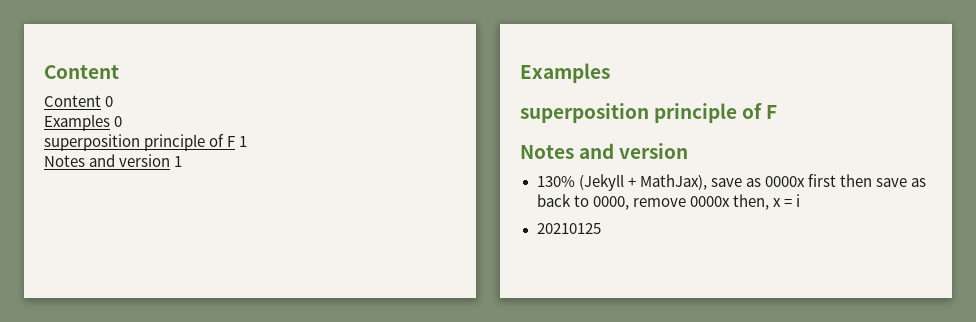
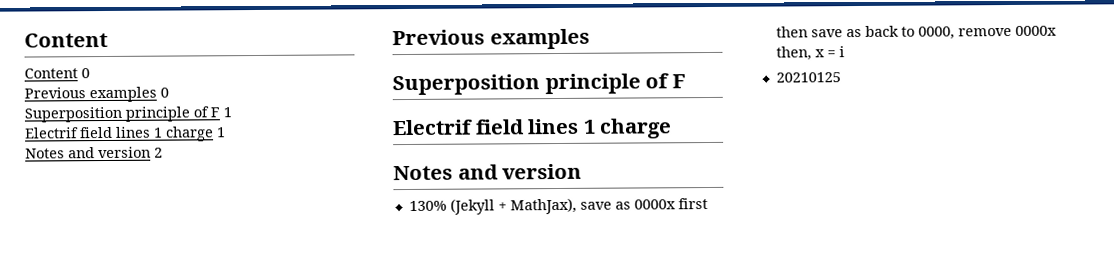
[44,114,123,131] [44,134,140,151] Examples 0 // superposition -> [24,86,169,103] [24,106,122,123] Previous examples 0 // Superposition
[44,154,183,167] [520,63,610,83] [520,103,778,123] // Notes and version 1 // Examples // superposition principle of F -> [24,126,226,142] [25,146,163,159] [392,28,590,50] [392,73,686,96] [392,118,673,139] // Electrif field lines 1 charge 1 // Notes and version 2 // Previous examples // Superposition principle of F // Electrif field lines 1 charge

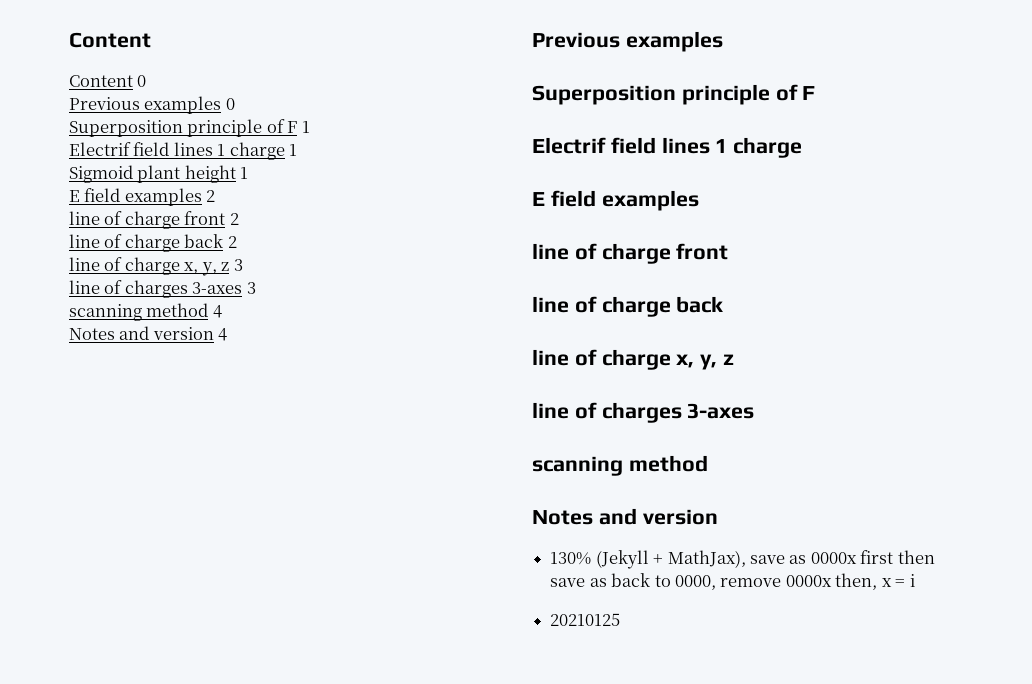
[25,146,163,159] // Notes and version 2 -> [69,165,249,183] [69,188,216,206] [69,211,239,229] [69,234,237,252] [69,257,243,276] [69,280,256,298] [69,303,222,321] [69,326,228,341] // Sigmoid plant height 1 // E field examples 2 // line of charge front 2 // line of charge back 2 // line of charge x, y, z 3 // line of charges 3-axes 3 // scanning method 4 // Notes and version 4
(673, 128) none -> [532,190,699,211] [532,243,729,264] [532,296,724,317] [532,349,735,370] [532,402,755,423] [532,455,708,476] // E field examples // line of charge front // line of charge back // line of charge x, y, z // line of charges 3-axes // scanning method

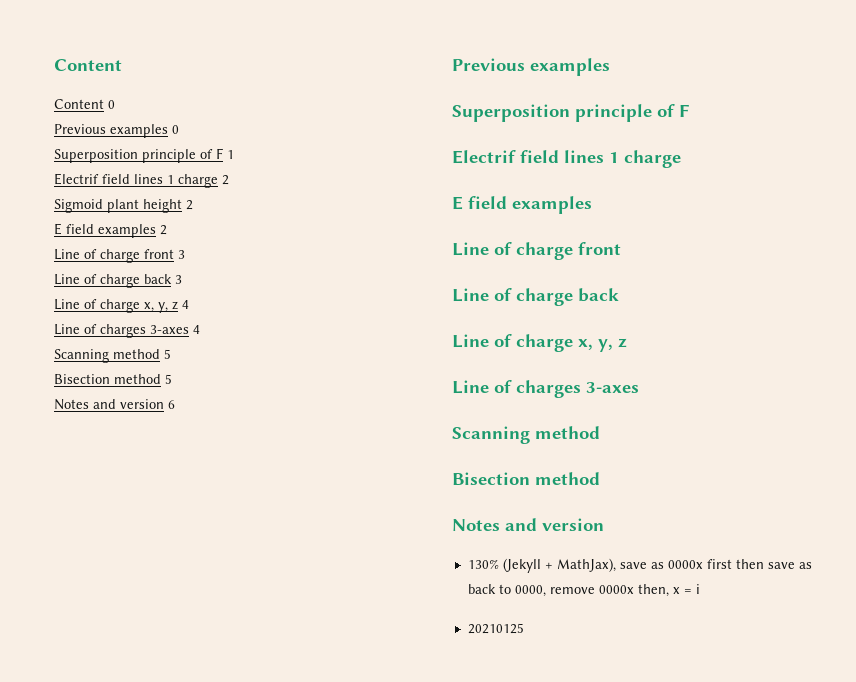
[289,144,298,156] 1 -> [222,175,229,185] 2
[240,167,249,179] 1 -> [186,200,193,210] 2
[69,211,239,229] [69,234,237,252] [69,257,243,276] [69,280,256,298] [69,303,222,321] [69,326,228,341] line of charge front 2 // line of charge back 2 // line of charge x, y, z 3 // line of charges 3-axes 3 // scanning method 4 // Notes and version 4 -> [54,249,185,263] [54,274,182,288] [54,299,189,313] [54,324,200,338] [54,349,171,363] [54,374,172,384] [54,399,175,410] Line of charge front 3 // Line of charge back 3 // Line of charge x, y, z 4 // Line of charges 3-axes 4 // Scanning method 5 // Bisection method 5 // Notes and version 6
[532,243,569,260] line -> [452,242,489,256] Line
[532,296,569,313] line -> [452,288,489,302] Line
[532,349,569,366] line -> [452,334,489,348] Line
[532,402,569,419] line -> [452,380,489,394] Line
[532,456,623,476] scanning -> [452,426,600,444] [452,472,530,485] Scanning method // Bisection

